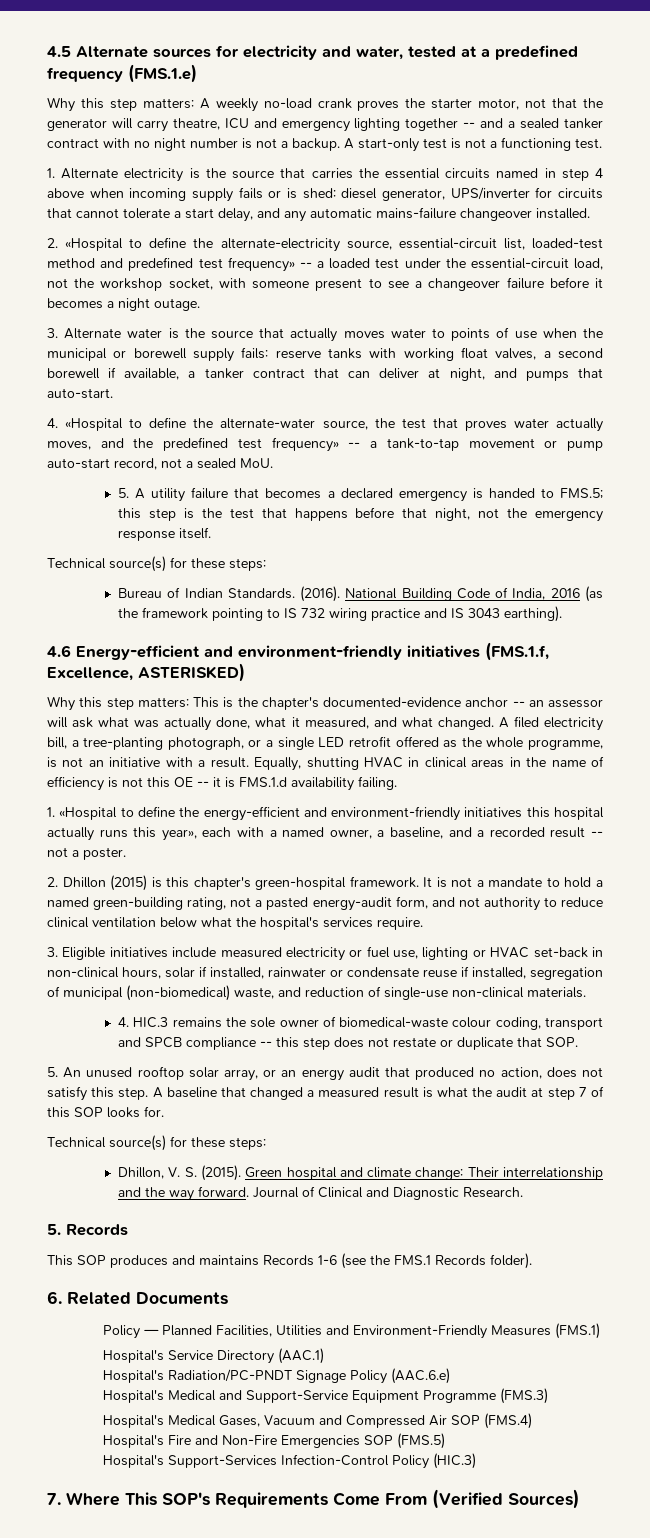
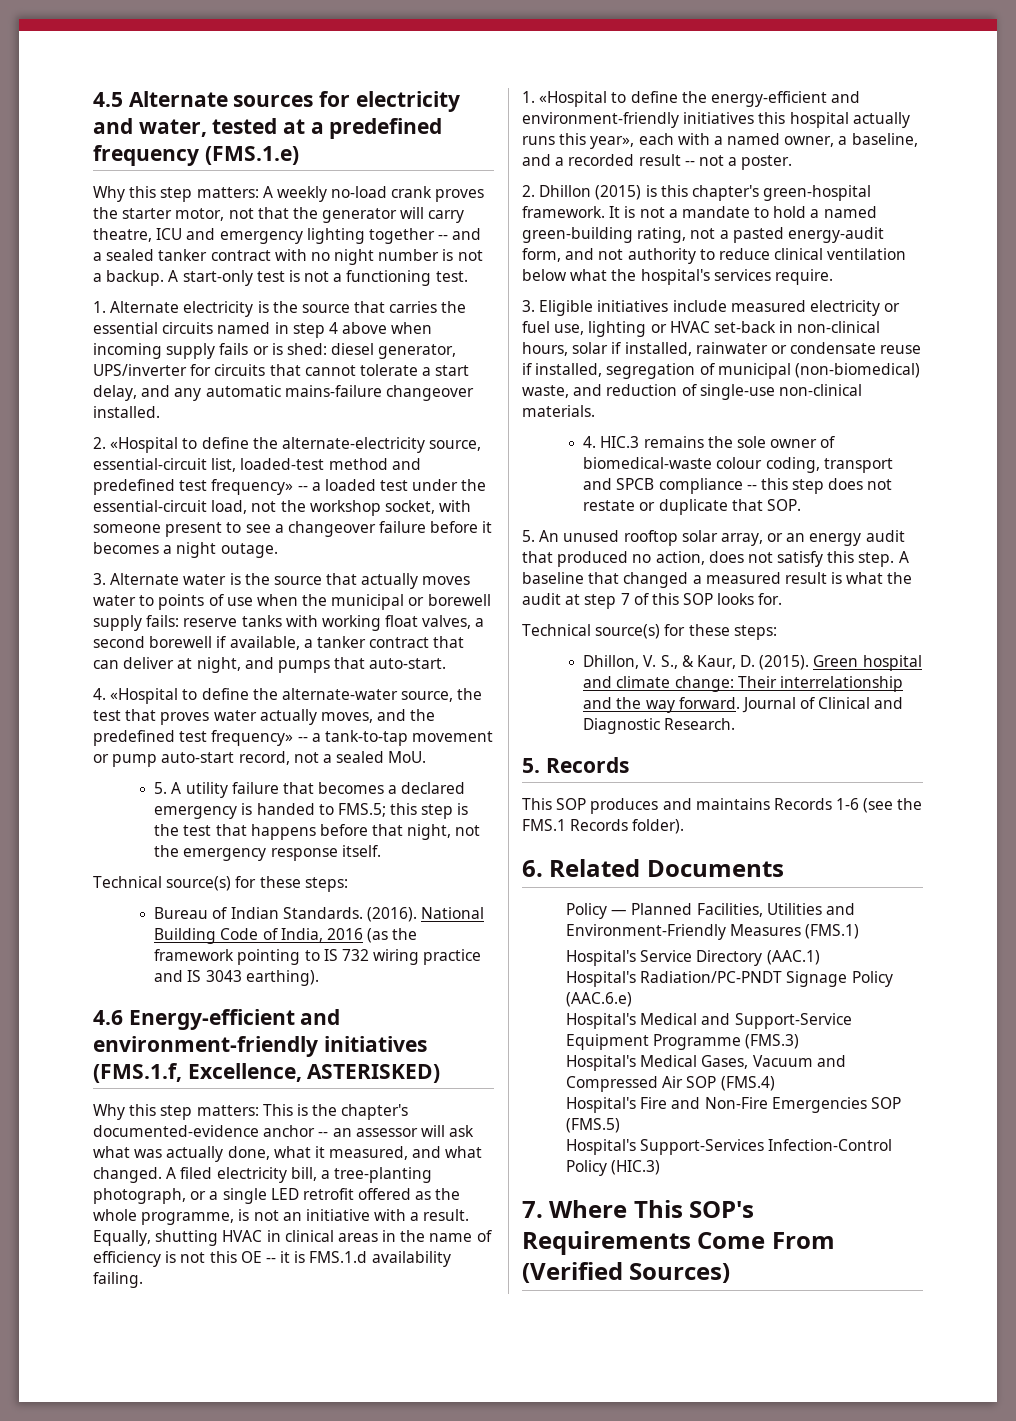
[184,1167,197,1177] S. -> [660,655,756,669] S., & Kaur, D.

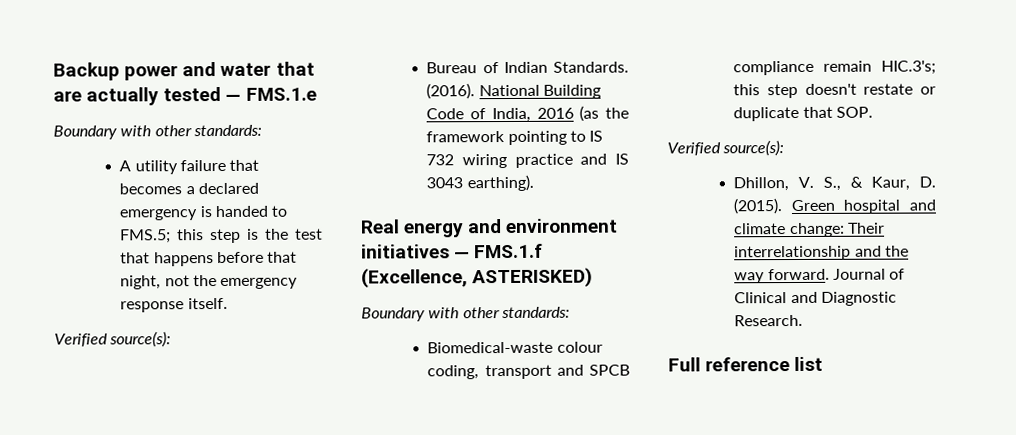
[93,91,460,112] [93,118,443,139] [93,145,299,166] [93,186,485,202] [93,207,465,223] [93,228,482,244] [93,249,483,265] [93,270,468,286] [93,301,467,317] [93,322,433,338] [93,343,457,359] [93,364,470,376] [93,385,474,401] [93,406,160,418] [93,437,482,453] [93,458,421,472] [93,479,487,495] [93,500,472,516] [93,521,493,537] [93,542,278,558] [93,573,471,589] [93,594,491,610] [93,615,485,631] [93,636,465,650] [93,657,447,673] [93,688,483,704] [93,709,436,725] [93,730,494,746] [93,751,427,767] [154,782,168,794] 4.5 Alternate sources for electricity and water, tested at a predefined frequency (FMS.1.e) // Why this step matters: A weekly no-load crank proves the starter motor, not that the generator will carry theatre, ICU and emergency lighting together -- and a sealed tanker contract with no night number is not a backup. A start-only test is not a functioning test. // 1. Alternate electricity is the source that carries the essential circuits named in step 4 above when incoming supply fails or is shed: diesel generator, UPS/inverter for circuits that cannot tolerate a start delay, and any automatic mains-failure changeover installed. // 2. «Hospital to define the alternate-electricity source, essential-circuit list, loaded-test method and predefined test frequency» -- a loaded test under the essential-circuit load, not the workshop socket, with someone present to see a changeover failure before it becomes a night outage. // 3. Alternate water is the source that actually moves water to points of use when the municipal or borewell supply fails: reserve tanks with working float valves, a second borewell if available, a tanker contract that can deliver at night, and pumps that auto-start. // 4. «Hospital to define the alternate-water source, the test that proves water actually moves, and the predefined test frequency» -- a tank-to-tap movement or pump auto-start record, not a sealed MoU. // 5. -> [53,61,315,81] [53,86,317,106] [53,124,262,140] Backup power and water that are actually tested — FMS.1.e // Boundary with other standards: //
[93,876,348,892] Technical source(s) for these steps: -> [54,331,172,348] Verified source(s):
[93,1009,341,1030] [93,1036,427,1057] [93,1063,441,1083] [93,1104,409,1120] [93,1125,475,1137] [93,1146,483,1162] [93,1167,433,1183] [93,1188,461,1204] [93,1209,470,1225] [93,1230,492,1246] [93,1251,451,1267] [93,1272,143,1288] [522,91,861,107] [522,112,910,128] [522,133,918,149] [522,154,793,170] [522,185,872,201] [522,206,877,218] [522,227,884,243] [522,248,907,264] [522,269,833,285] [522,300,901,316] [522,321,881,337] [522,342,922,356] [522,363,920,379] [522,384,862,400] [522,405,595,417] [583,436,836,448] [583,457,713,469] 4.6 Energy-efficient and environment-friendly initiatives (FMS.1.f, Excellence, ASTERISKED) // Why this step matters: This is the chapter's documented-evidence anchor -- an assessor will ask what was actually done, what it measured, and what changed. A filed electricity bill, a tree-planting photograph, or a single LED retrofit offered as the whole programme, is not an initiative with a result. Equally, shutting HVAC in clinical areas in the name of efficiency is not this OE -- it is FMS.1.d availability failing. // 1. «Hospital to define the energy-efficient and environment-friendly initiatives this hospital actually runs this year», each with a named owner, a baseline, and a recorded result -- not a poster. // 2. Dhillon (2015) is this chapter's green-hospital framework. It is not a mandate to hold a named green-building rating, not a pasted energy-audit form, and not authority to reduce clinical ventilation below what the hospital's services require. // 3. Eligible initiatives include measured electricity or fuel use, lighting or HVAC set-back in non-clinical hours, solar if installed, rainwater or condensate reuse if installed, segregation of municipal (non-biomedical) waste, and reduction of single-use non-clinical materials. // 4. HIC.3 remains the sole owner of biomedical-waste -> [361,218,619,238] [361,243,544,259] [361,267,594,288] [361,306,570,322] [427,341,554,354] Real energy and environment initiatives — FMS.1.f (Excellence, ASTERISKED) // Boundary with other standards: // Biomedical-waste
[746,478,893,494] -- this step does not -> [823,60,936,75] [733,83,857,99] remain HIC.3's; this step doesn't
[522,530,905,546] [522,551,909,567] [522,572,913,588] [522,593,783,609] [522,624,777,640] 5. An unused rooftop solar array, or an energy audit that produced no action, does not satisfy this step. A baseline that changed a measured result is what the audit at step 7 of this SOP looks for. // Technical source(s) for these steps: -> [667,140,785,157] Verified source(s):
[522,757,629,773] [522,798,923,814] [522,819,685,834] [522,859,784,877] [566,903,856,919] [566,924,860,940] [566,950,820,966] [566,971,893,987] [566,992,633,1007] [566,1013,852,1029] [566,1034,800,1050] [566,1055,846,1071] [566,1076,775,1092] [566,1097,902,1113] [566,1118,621,1133] [566,1139,893,1155] [566,1160,661,1176] [522,1200,755,1218] [522,1231,835,1255] [522,1262,731,1283] 5. Records // This SOP produces and maintains Records 1-6 (see the FMS.1 Records folder). // 6. Related Documents // Policy — Planned Facilities, Utilities and Environment-Friendly Measures (FMS.1) // Hospital's Service Directory (AAC.1) // Hospital's Radiation/PC-PNDT Signage Policy (AAC.6.e) // Hospital's Medical and Support-Service Equipment Programme (FMS.3) // Hospital's Medical Gases, Vacuum and Compressed Air SOP (FMS.4) // Hospital's Fire and Non-Fire Emergencies SOP (FMS.5) // Hospital's Support-Services Infection-Control Policy (HIC.3) // 7. Where This SOP's Requirements Come From (Verified Sources) -> [668,356,824,372] Full reference list

